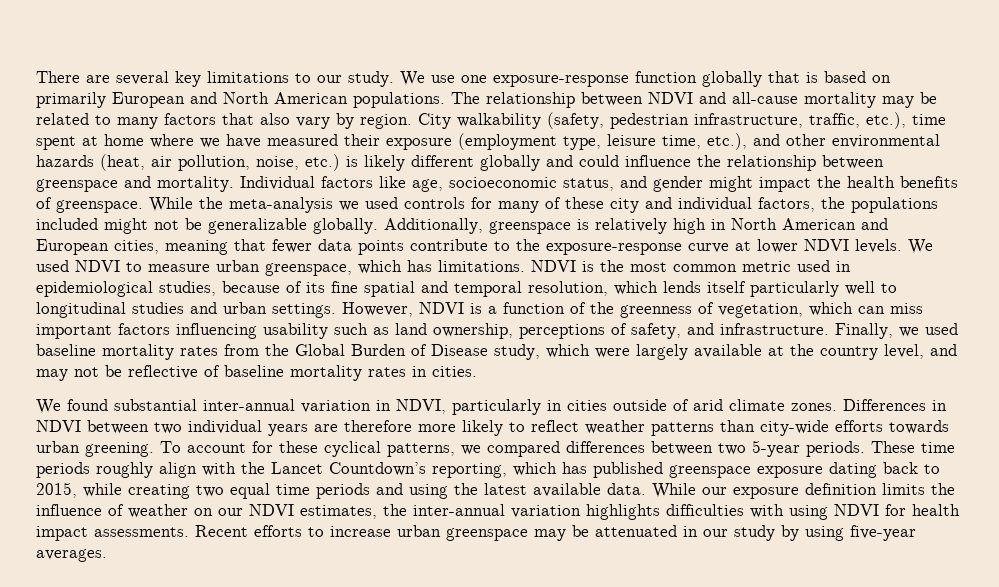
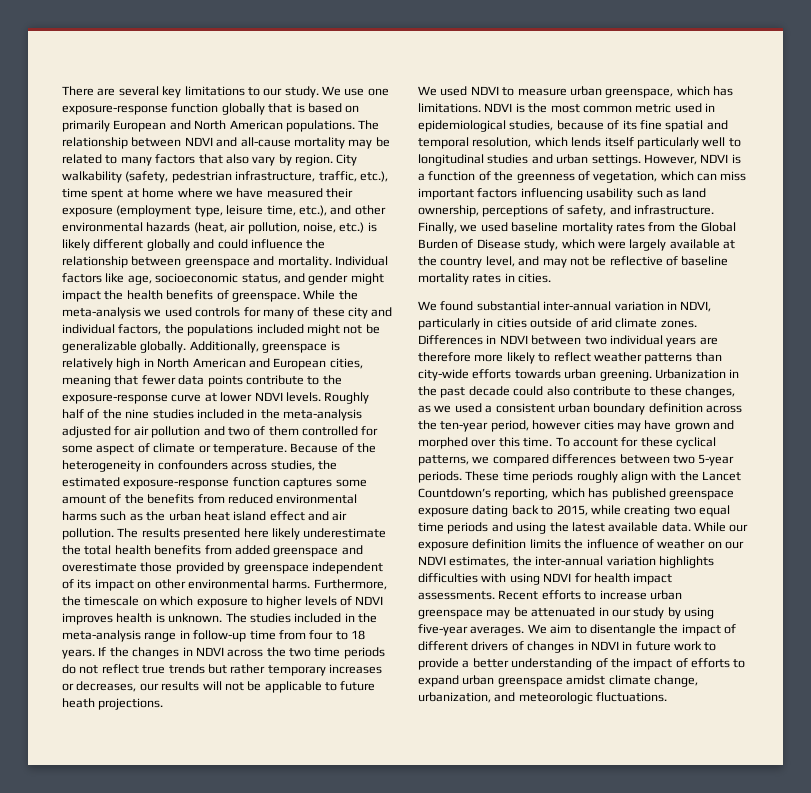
(902, 246) none -> [324,392,370,404] [62,409,362,421] [62,426,379,438] [62,443,376,455] [62,460,337,472] [62,477,367,489] [62,494,358,504] [62,511,348,521] [62,528,387,540] [62,545,363,557] [62,562,383,574] [62,579,387,591] [62,596,384,608] [62,613,377,625] [62,630,365,642] [62,647,385,659] [62,664,382,676] [62,681,376,693] [62,698,164,710] Roughly half of the nine studies included in the meta-analysis adjusted for air pollution and two of them controlled for some aspect of climate or temperature. Because of the heterogeneity in confounders across studies, the estimated exposure-response function captures some amount of the benefits from reduced environmental harms such as the urban heat island effect and air pollution. The results presented here likely underestimate the total health benefits from added greenspace and overestimate those provided by greenspace independent of its impact on other environmental harms. Furthermore, the timescale on which exposure to higher levels of NDVI improves health is unknown. The studies included in the meta-analysis range in follow-up time from four to 18 years. If the changes in NDVI across the two time periods do not reflect true trends but rather temporary increases or decreases, our results will not be applicable to future heath projections. //
(154, 449) none -> [654,369,740,379] [418,386,735,398] [418,403,742,415] [418,420,734,432] [418,437,553,449] Urbanization in the past decade could also contribute to these changes, as we used a consistent urban boundary definition across the ten-year period, however cities may have grown and morphed over this time.
(107, 555) none -> [527,624,736,636] [418,641,717,653] [418,658,746,670] [418,675,698,687] [418,692,668,704] We aim to disentangle the impact of different drivers of changes in NDVI in future work to provide a better understanding of the impact of efforts to expand urban greenspace amidst climate change, urbanization, and meteorologic fluctuations.

